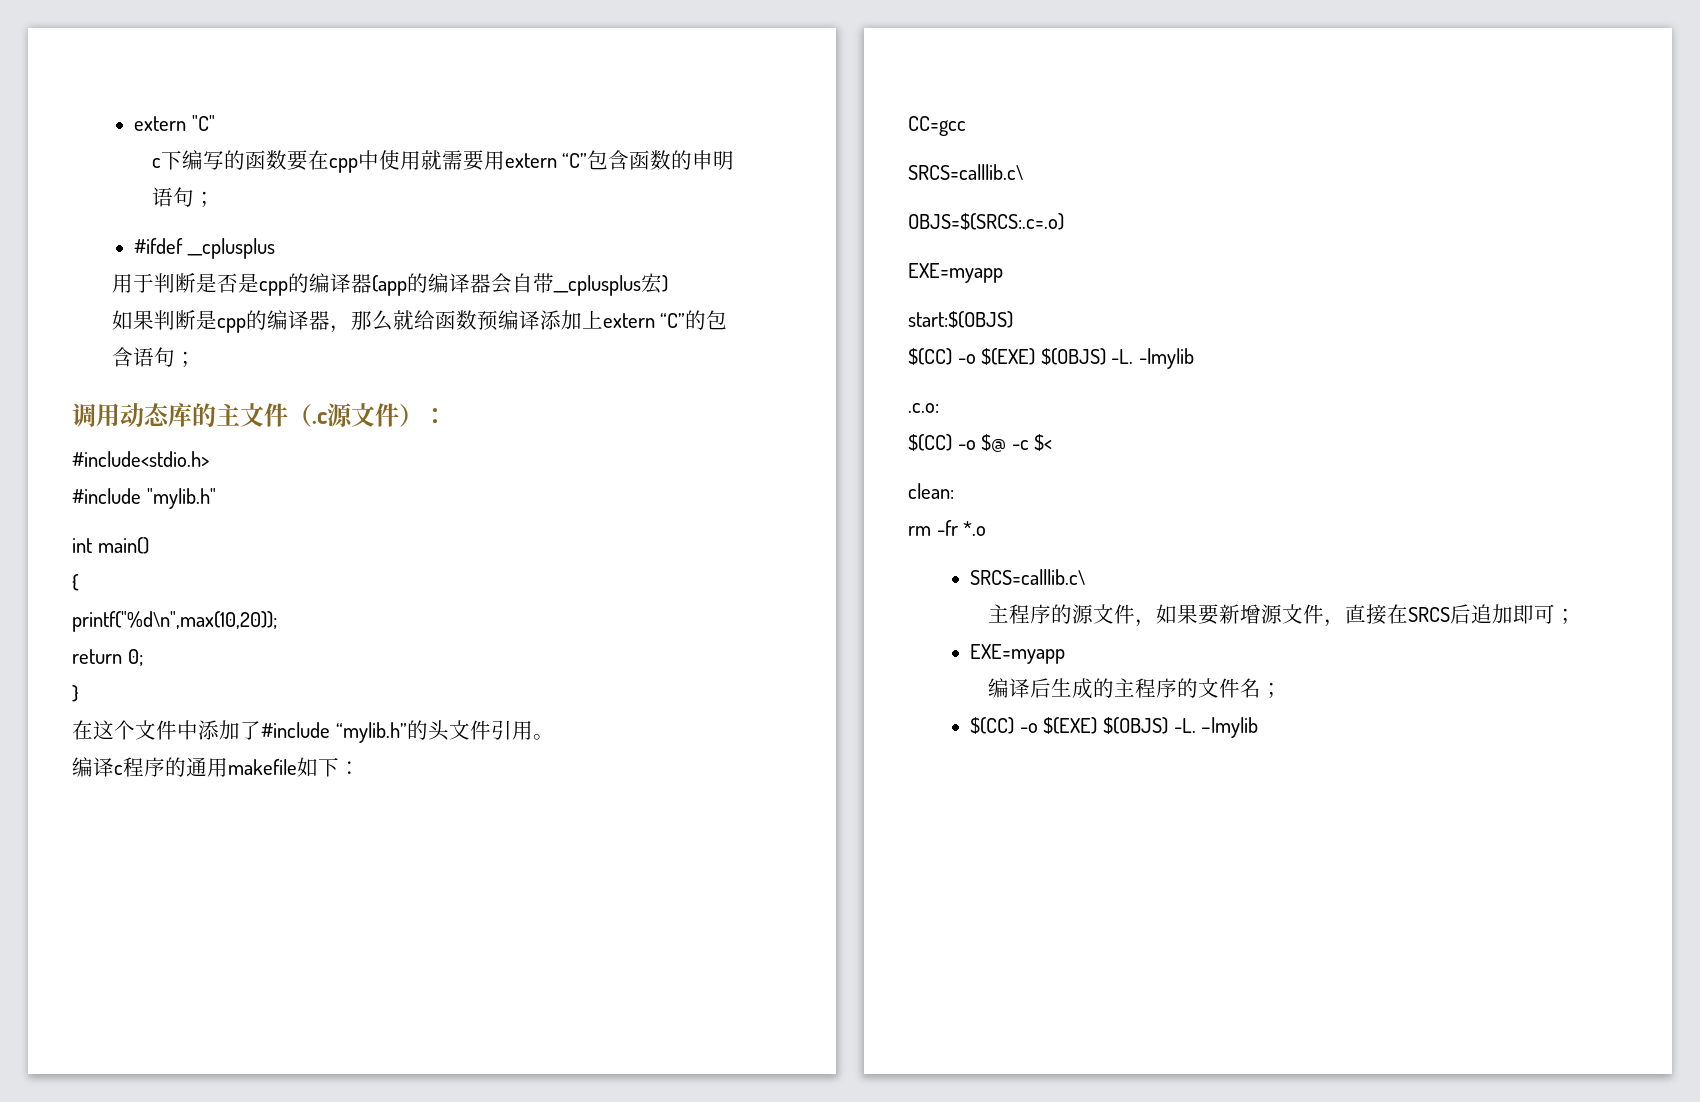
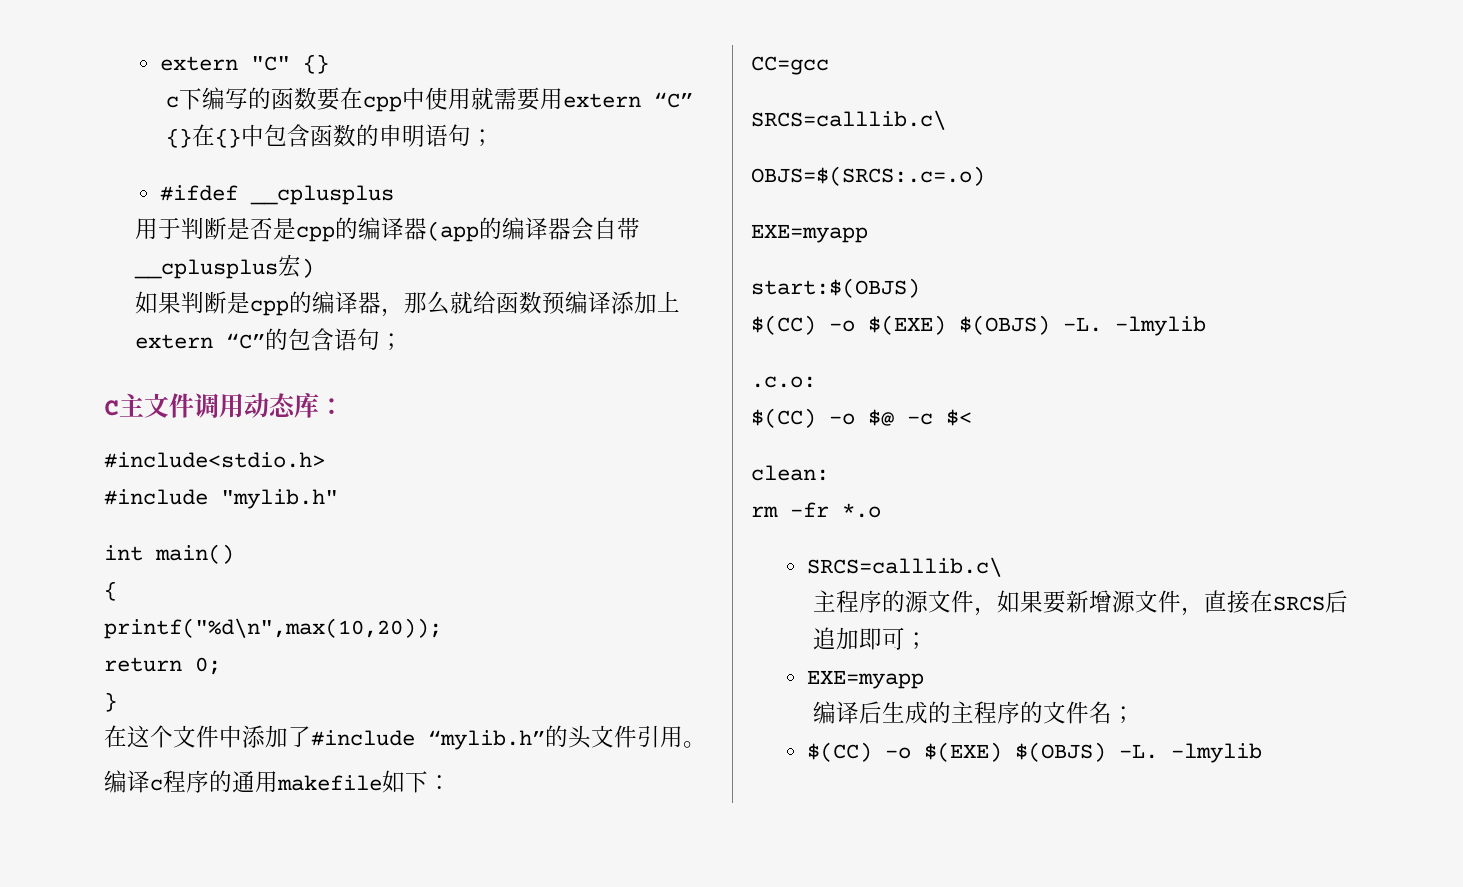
[134,115,215,131] extern "C" -> [159,54,329,74] extern "C" {}
(588, 160) none -> [166,124,265,148] {}在{}中
[72,402,423,427] 调用动态库的主文件（.c源文件） -> [104,392,319,418] C主文件调用动态库

